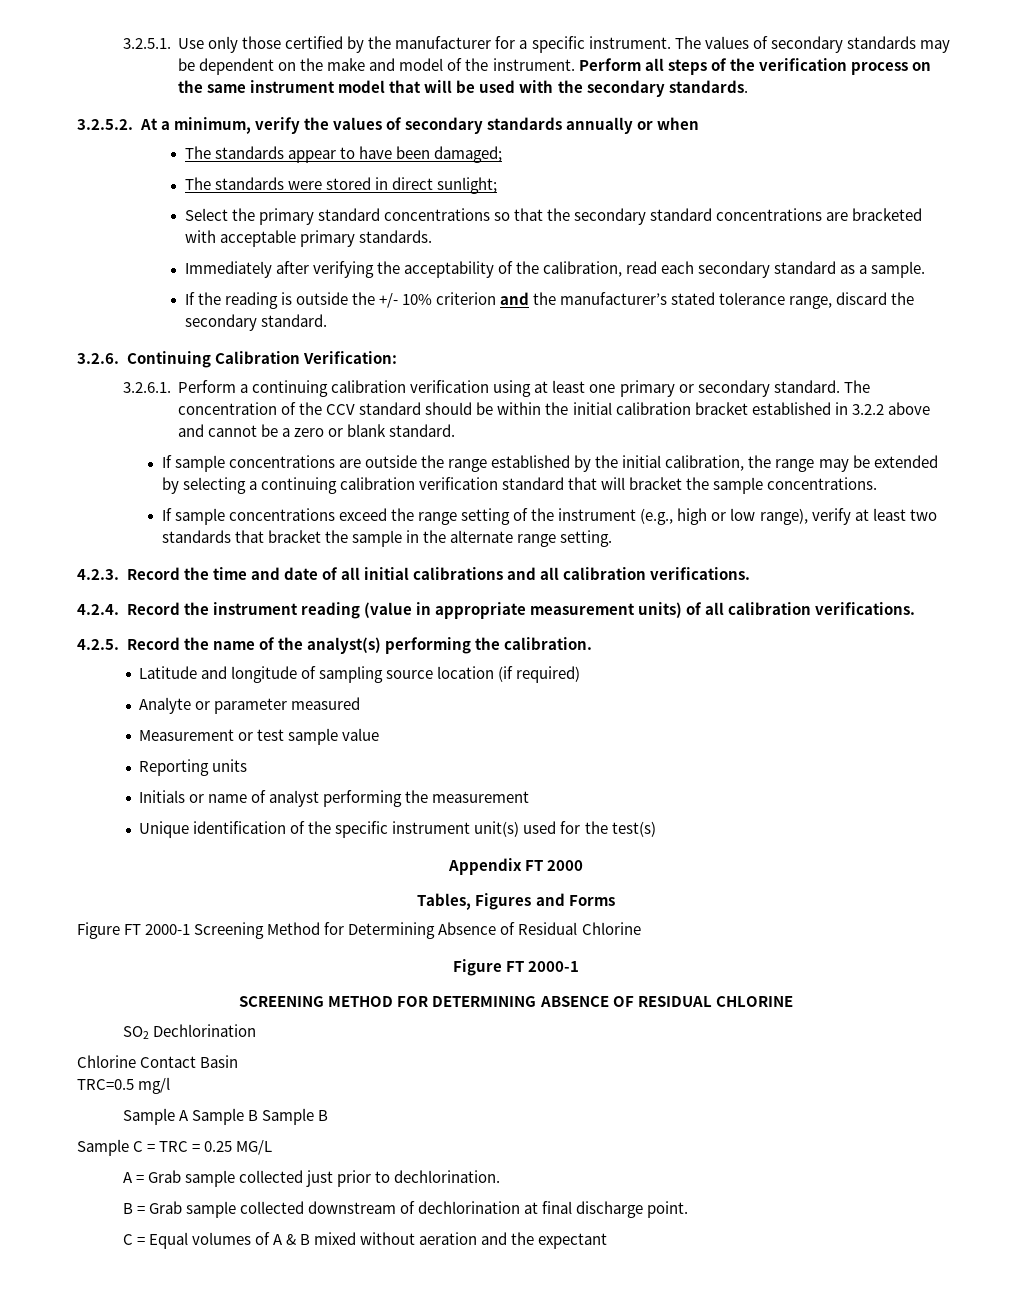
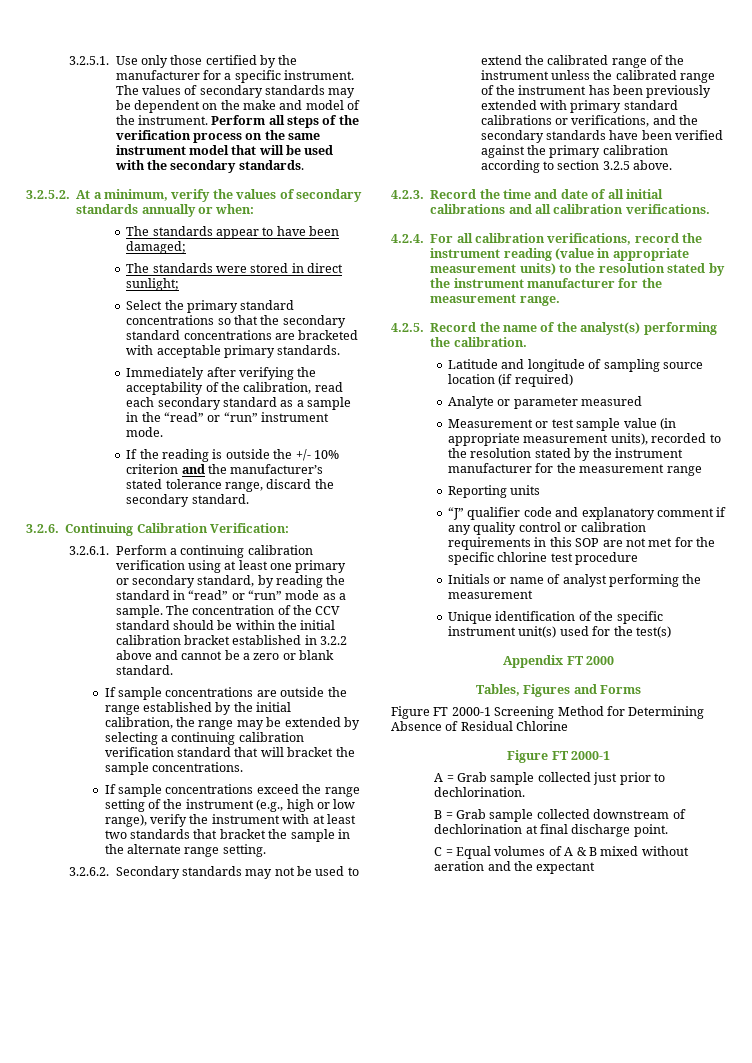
[657,117,700,130] when -> [215,204,255,214] when:
[871,261,926,278] sample. -> [307,397,352,410] [126,412,330,422] [126,427,164,437] sample in the “read” or “run” instrument mode.
[773,380,840,393] standard. -> [197,575,346,588] [115,590,347,600] [115,605,163,618] standard, by reading the standard in “read” or “run” mode as a sample.
(851, 516) none -> [189,814,310,824] the instrument with
(613, 538) none -> [69,866,359,879] [480,55,685,68] [480,70,716,83] [480,85,712,98] [480,100,678,113] [480,115,699,127] [480,130,724,143] [480,145,668,158] [480,160,673,173] // 3.2.6.2. Secondary standards may not be used to extend the calibrated range of the instrument unless the calibrated range of the instrument has been previously extended with primary standard calibrations or verifications, and the secondary standards have been verified against the primary calibration according to section 3.2.5 above.
[126,602,180,615] Record -> [430,233,679,245] For all calibration verifications, record
[685,602,916,615] of all calibration verifications. -> [559,263,725,276] [430,278,662,288] [430,294,560,306] to the resolution stated by the instrument manufacturer for the measurement range.
[139,759,248,776] // Reporting units -> [659,418,676,430] [448,433,721,446] [448,448,683,461] [448,463,702,476] [448,485,541,498] [448,507,727,520] [448,522,646,535] [448,537,716,550] [448,552,639,565] (in appropriate measurement units), recorded to the resolution stated by the instrument manufacturer for the measurement range // Reporting units // “J” qualifier code and explanatory comment if any quality control or calibration requirements in this SOP are not met for the specific chlorine test procedure
[239,996,793,1007] [122,1024,256,1039] [77,1055,239,1068] [77,1077,171,1094] [122,1108,328,1125] [77,1139,273,1156] // SCREENING METHOD FOR DETERMINING ABSENCE OF RESIDUAL CHLORINE // SO2 Dechlorination // Chlorine Contact Basin // TRC=0.5 mg/l // Sample A Sample B Sample B // Sample C = TRC = 0.25 MG/L -> (610, 755) none

